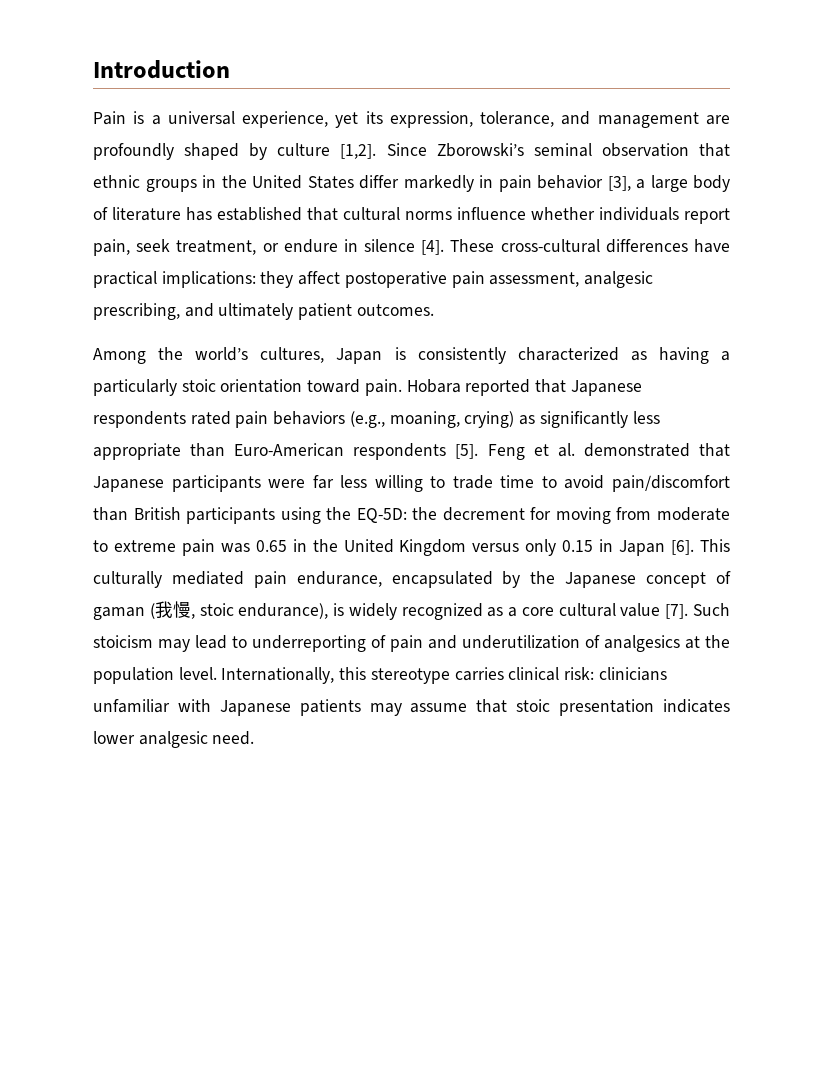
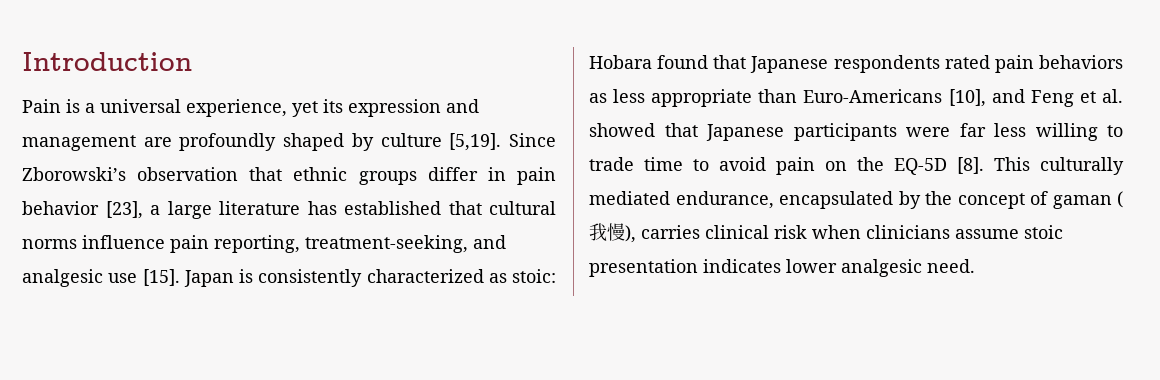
[389,111,555,128] expression, tolerance, -> [348,99,441,117] expression
[340,144,377,159] [1,2]. -> [449,133,502,151] [5,19].
[533,143,592,157] seminal -> (126, 174) none
[202,175,474,192] in the United States differ markedly -> [427,167,478,181] differ
[607,176,631,191] [3], -> [105,201,143,219] [23],
[693,175,730,192] [93,207,108,220] body of -> (212, 210) none
[531,207,730,224] [93,239,730,256] [93,271,654,288] [93,303,434,320] [93,347,325,364] whether individuals report pain, seek treatment, or endure in silence [4]. These cross-cultural differences have practical implications: they affect postoperative pain assessment, analgesic prescribing, and ultimately patient outcomes. // Among the world’s cultures, -> [170,235,506,253] [22,269,180,287] pain reporting, treatment-seeking, and analgesic use [15].
[658,347,731,364] [93,379,531,396] having a particularly stoic orientation toward pain. Hobara reported -> [512,269,556,283] [589,55,709,69] stoic: Hobara found
[349,411,660,428] [93,443,479,460] (e.g., moaning, crying) as significantly less appropriate than Euro-American respondents [5]. -> [589,89,1025,107] as less appropriate than Euro-Americans [10], and
[583,443,690,457] demonstrated -> [589,123,655,137] showed
[612,475,730,492] [93,507,730,524] [93,539,695,556] pain/discomfort than British participants using the EQ-5D: the decrement for moving from moderate to extreme pain was 0.65 in the United Kingdom versus only 0.15 in Japan [6]. -> [776,157,984,175] pain on the EQ-5D [8].
[253,571,287,588] pain -> (670, 198) none
[565,572,637,588] Japanese -> (952, 198) none
[190,603,730,620] [93,635,730,652] [93,667,667,684] [93,699,508,716] , stoic endurance), is widely recognized as a core cultural value [7]. Such stoicism may lead to underreporting of pain and underutilization of analgesics at the population level. Internationally, this stereotype carries clinical risk: clinicians unfamiliar with Japanese patients may assume that -> [625,225,1019,243] ), carries clinical risk when clinicians assume

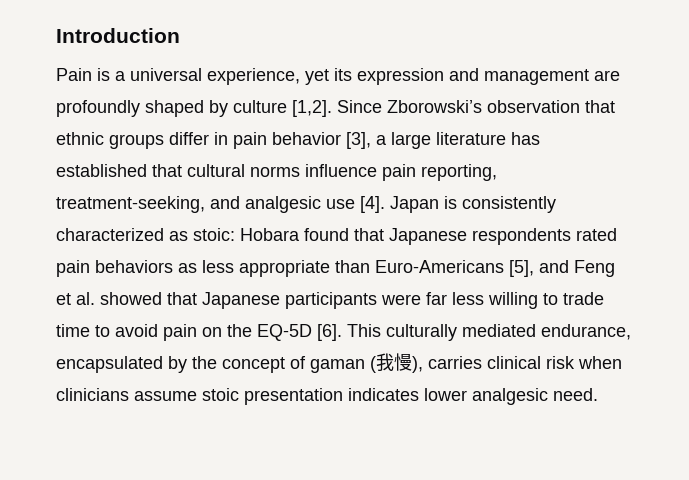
[449,133,502,151] [5,19]. -> [292,100,332,117] [1,2].
[105,201,143,219] [23], -> [346,132,371,149] [3],
[142,269,180,286] [15]. -> [360,196,385,213] [4].
[948,89,986,107] [10], -> [509,260,534,277] [5],
[957,157,984,174] [8]. -> [317,324,342,341] [6].

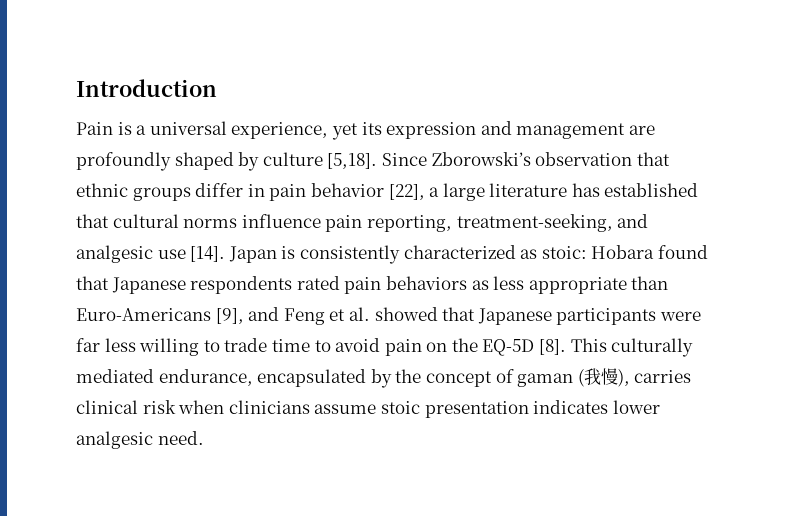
[292,100,332,117] [1,2]. -> [327,153,378,169] [5,18].
[346,132,371,149] [3], -> [388,184,425,200] [22],
[360,196,385,213] [4]. -> [190,246,226,262] [14].
[509,260,534,277] [5], -> [215,308,244,324] [9],
[317,324,342,341] [6]. -> [539,339,567,355] [8].

